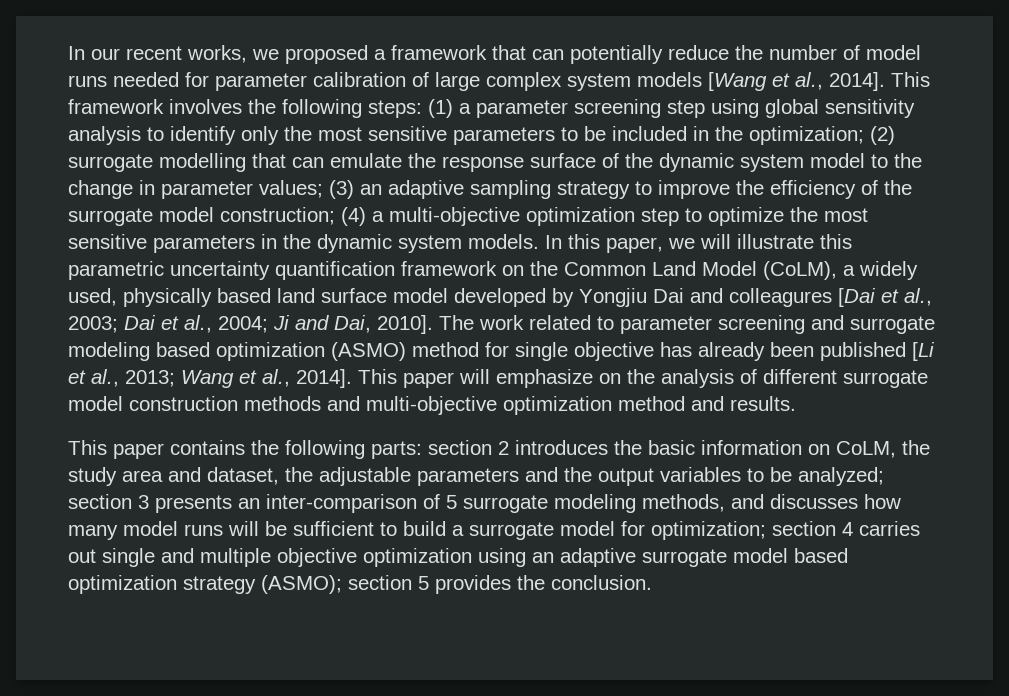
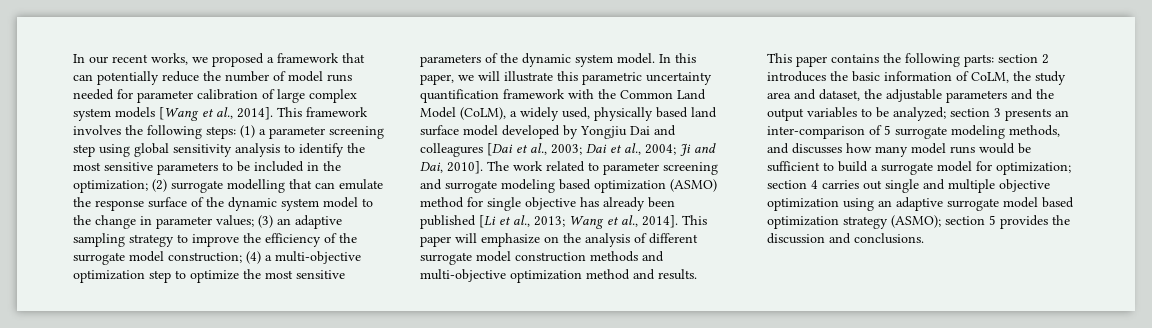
[241,126,279,145] only -> (344, 150) none
[261,234,539,253] in the dynamic system models. -> [485,53,655,67] of the dynamic system model.
[502,265,524,276] on -> [568,89,594,99] with
[808,444,830,455] on -> [956,71,969,81] of
[228,521,259,536] will -> [979,143,1015,154] would
[551,575,652,590] conclusion. -> [767,233,924,244] discussion and conclusions.

